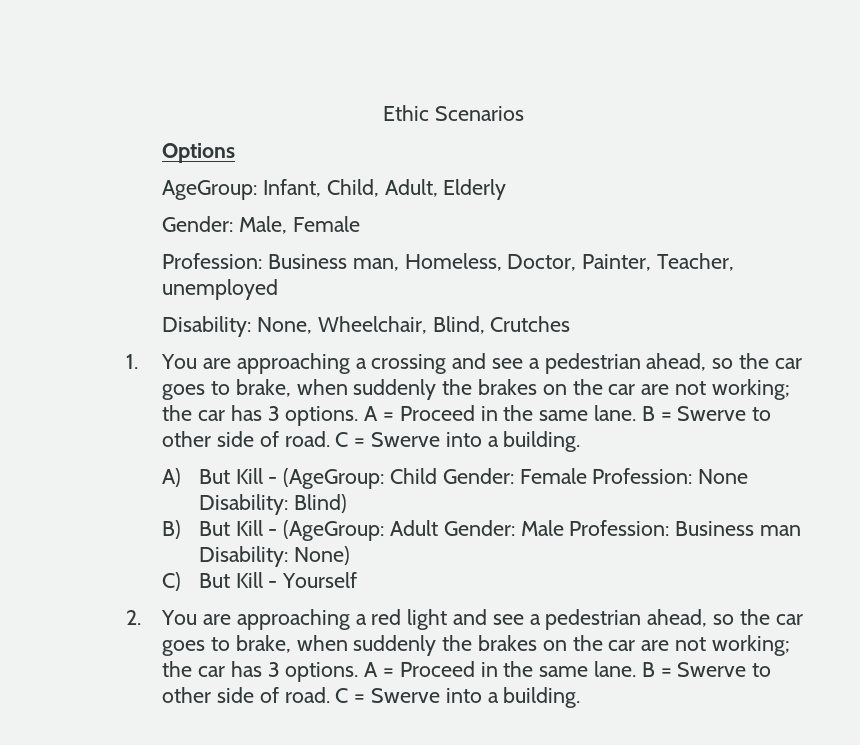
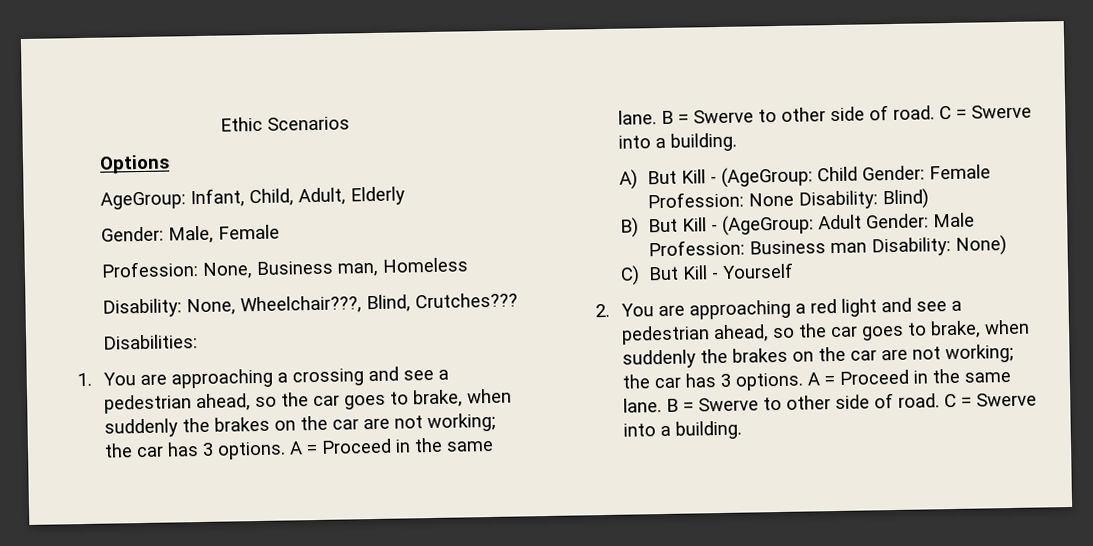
(263, 261) none -> [202,262,254,279] None,
[404,253,734,271] [162,279,279,300] [162,316,571,337] Homeless, Doctor, Painter, Teacher, unemployed // Disability: None, Wheelchair, Blind, Crutches -> [382,257,469,273] [102,292,519,318] [103,334,199,350] Homeless // Disability: None, Wheelchair???, Blind, Crutches??? // Disabilities:

